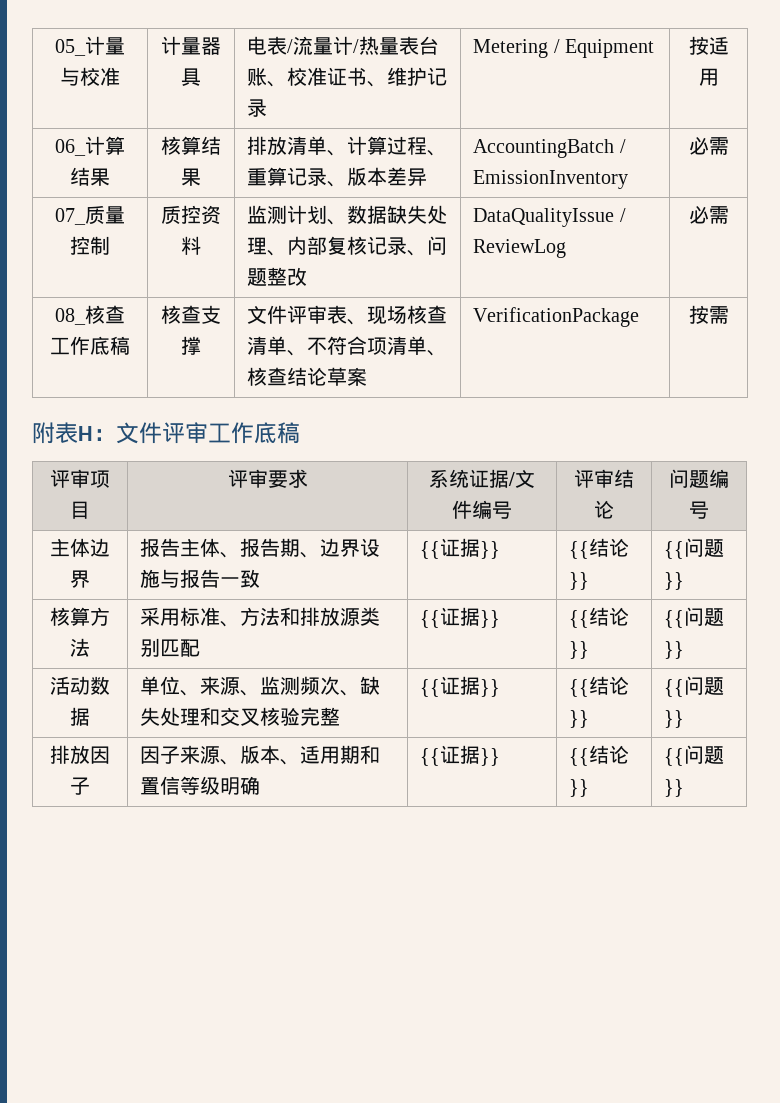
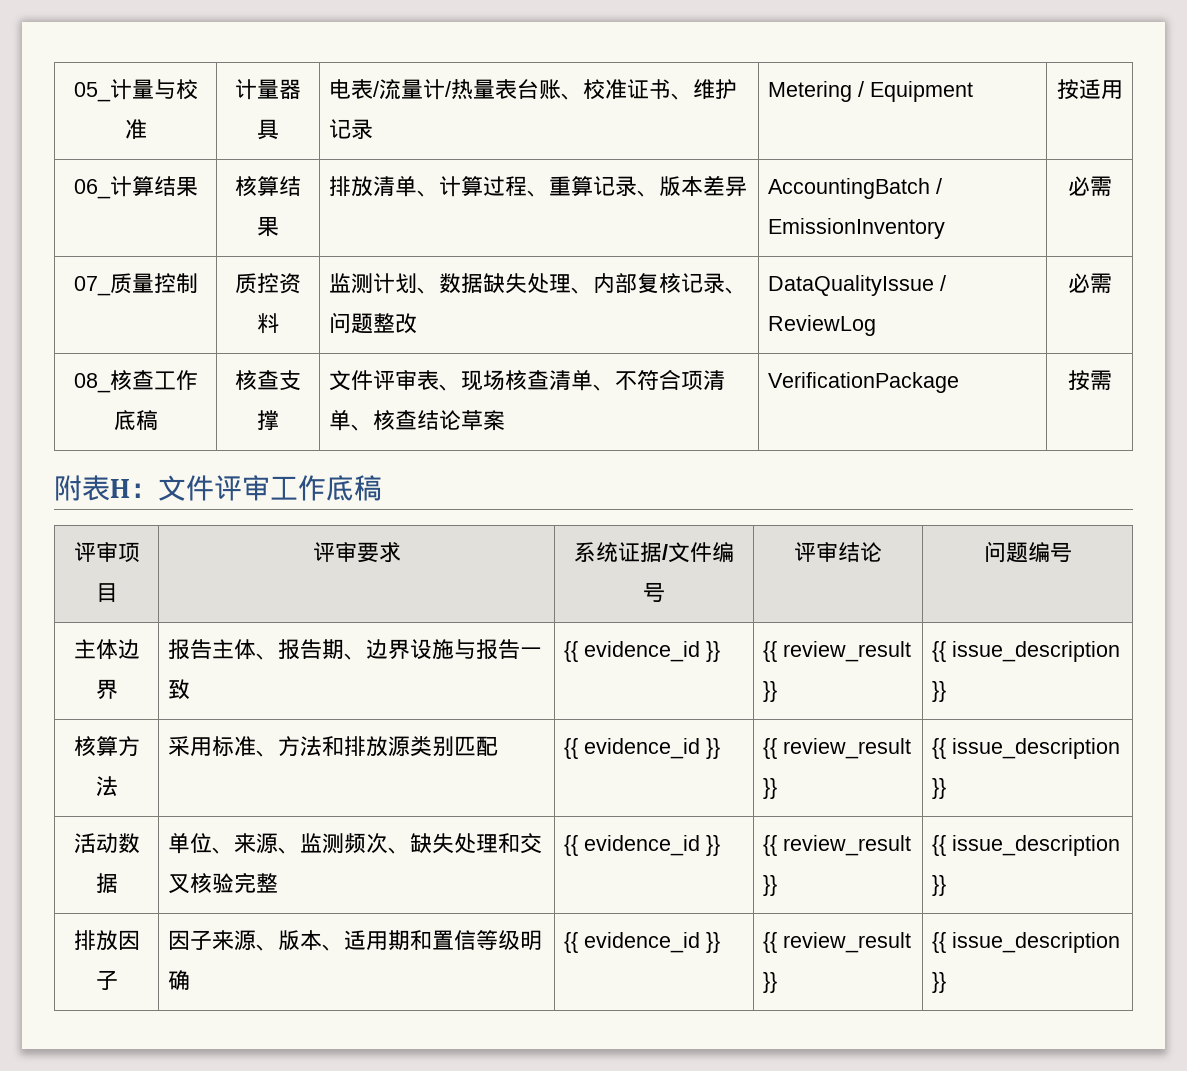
[440,538,501,559] [569,538,630,559] [569,572,590,590] [664,538,725,559] 证据}} | {{结论}} | {{问题 -> [583,641,720,662] [762,641,911,662] [762,681,777,702] [931,641,1120,662] evidence_id }} | {{ review_result }} | {{ issue_description
[440,607,501,628] [569,607,630,628] [569,641,590,659] [664,607,725,628] 证据}} | {{结论}} | {{问题 -> [583,738,720,759] [762,738,911,759] [762,778,777,799] [931,738,1120,759] evidence_id }} | {{ review_result }} | {{ issue_description
[440,676,501,697] [569,676,630,697] [569,710,590,728] [664,676,725,697] 证据}} | {{结论}} | {{问题 -> [583,835,720,856] [762,835,911,856] [762,875,777,896] [931,835,1120,856] evidence_id }} | {{ review_result }} | {{ issue_description
[440,745,501,766] [569,745,630,766] [569,779,590,797] [664,745,725,766] 证据}} | {{结论}} | {{问题 -> [583,932,720,953] [762,932,911,953] [762,972,777,993] [931,932,1120,953] evidence_id }} | {{ review_result }} | {{ issue_description

